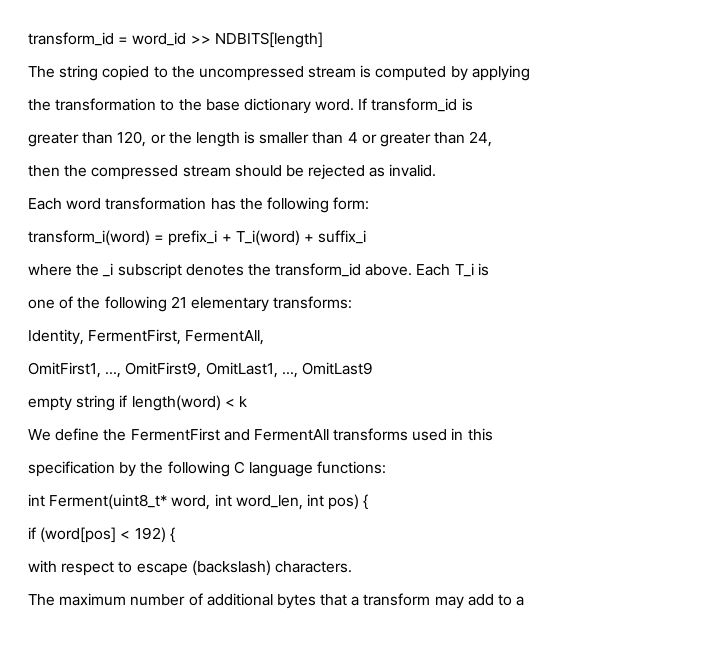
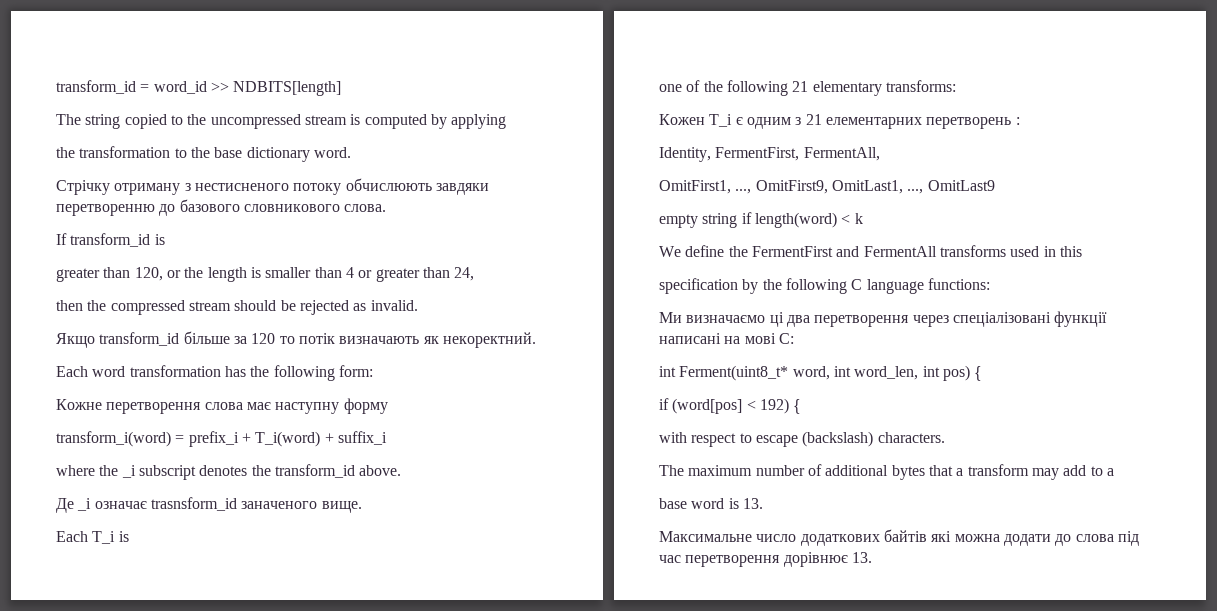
(355, 105) none -> [56,178,489,195] [56,199,387,216] // Стрічку отриману з нестисненого потоку обчислюють завдяки перетворенню до базового словникового слова. //
(437, 170) none -> [56,331,536,348] // Якщо transform_id більше за 120 то потік визначають як некоректний.
(370, 203) none -> [56,398,388,414] // Кожне перетворення слова має наступну форму
(413, 270) none -> [56,497,362,513] // Де _і означає trasnsform_id заначеного вище. //
(353, 302) none -> [659,114,1020,129] // Кожен T_i є одним з 21 елементарних перетворень :
(387, 467) none -> [659,311,1108,327] [659,333,794,344] // Ми визначаємо ці два перетворення через спеціалізовані функції написані на мові С:
(525, 601) none -> [659,498,763,509] [659,529,1139,546] [659,552,872,567] // base word is 13. // Максимальне число додаткових байтів які можна додати до слова під час перетворення дорівнює 13.

